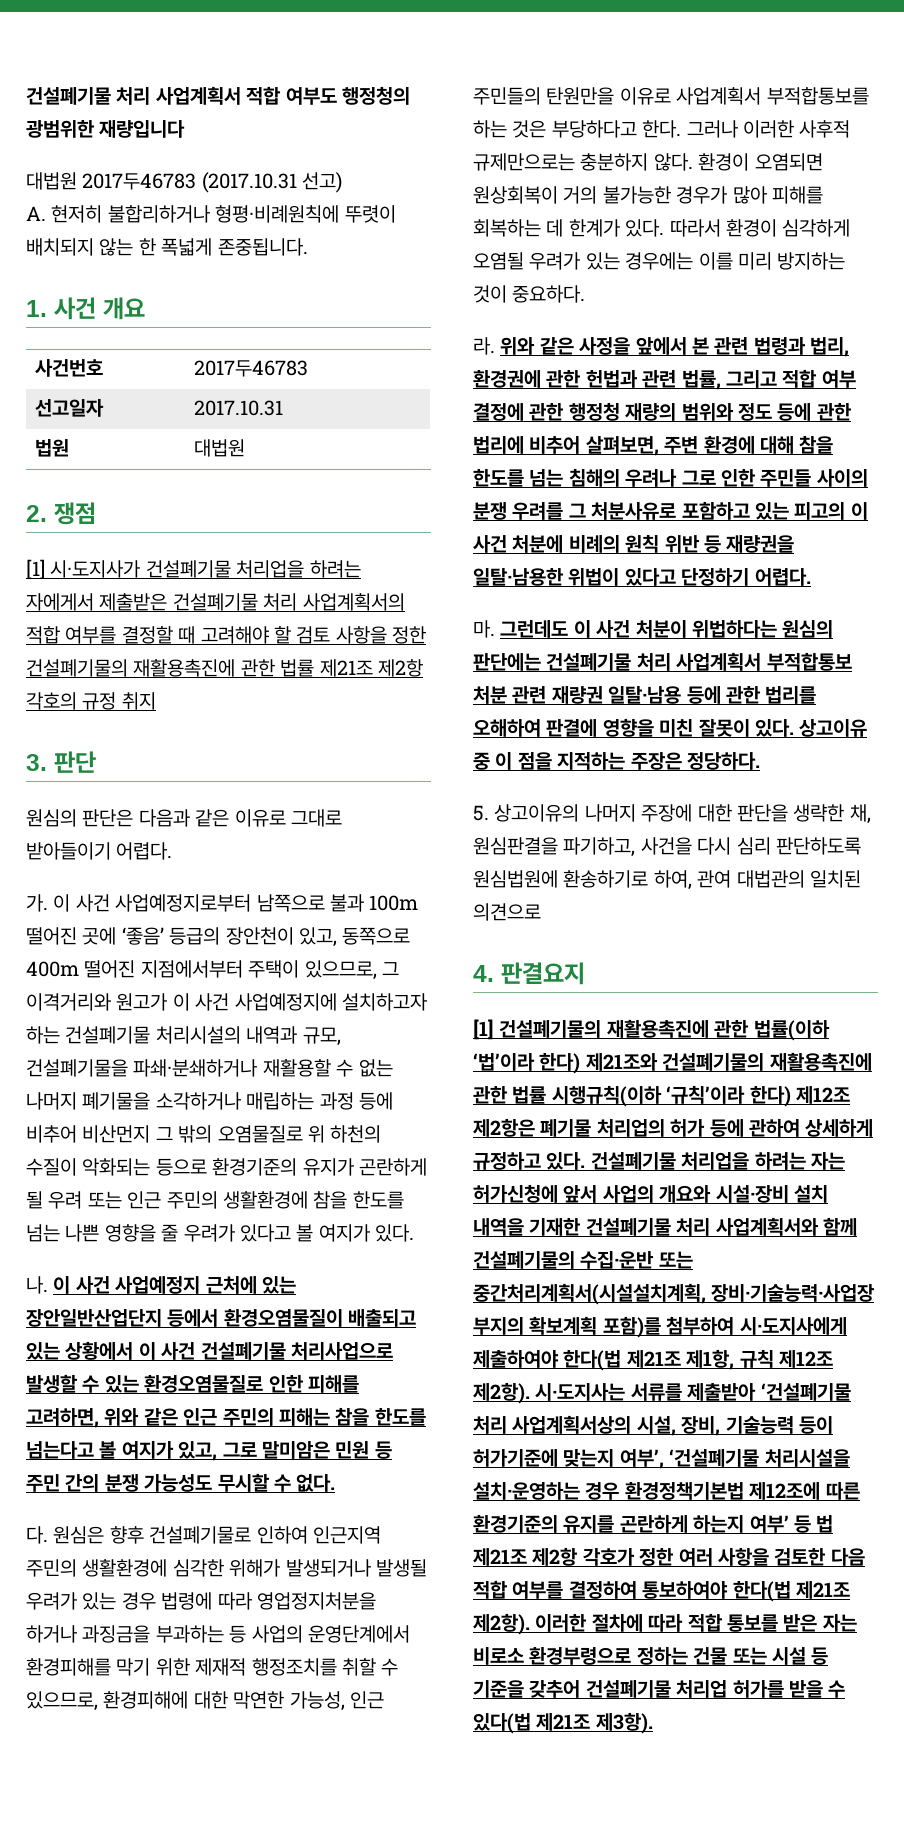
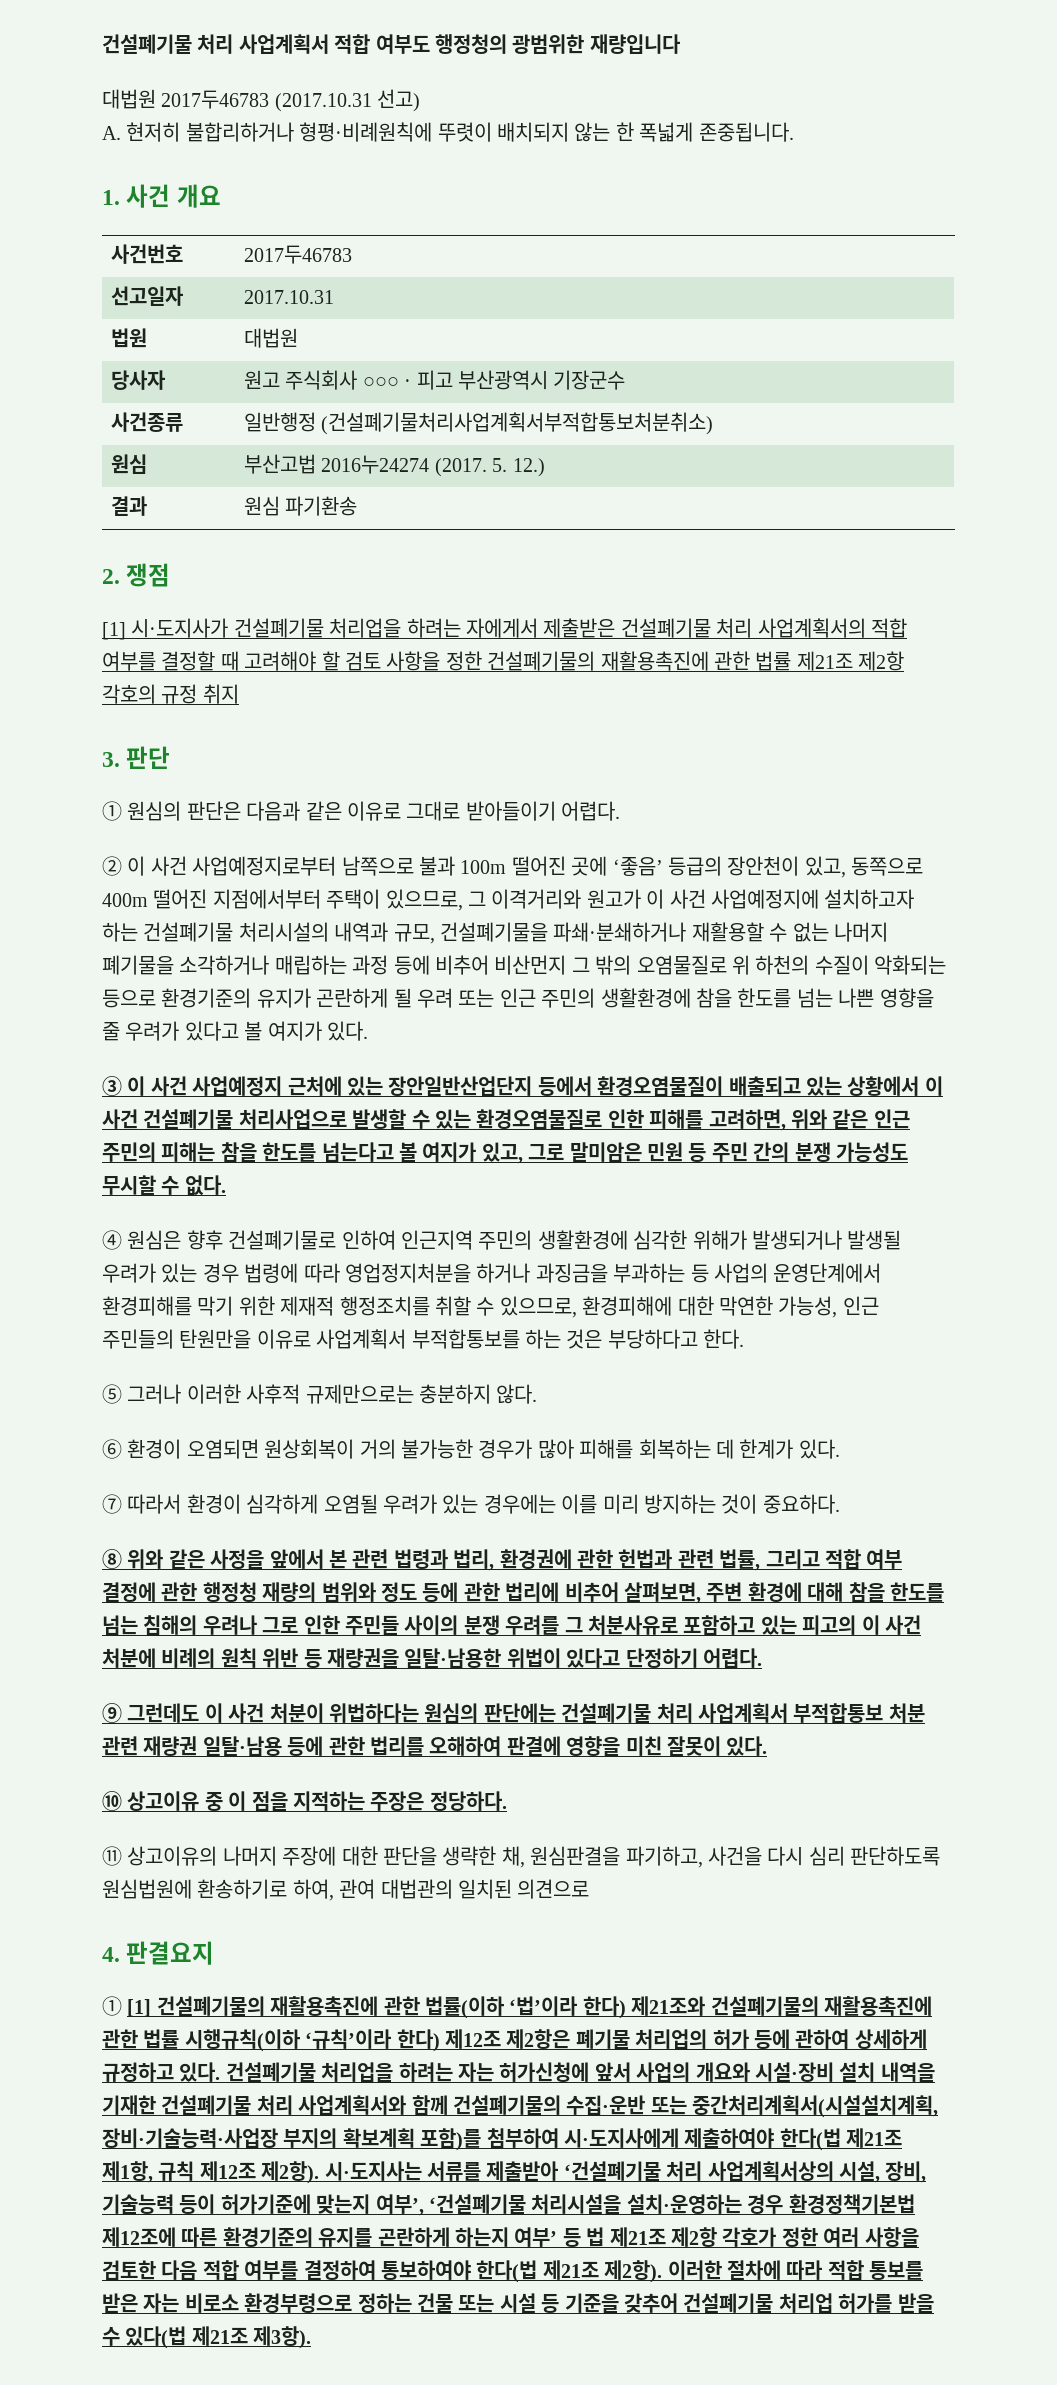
(245, 448) none -> [111,370,166,390] [244,370,626,390] [111,412,184,432] [244,412,714,435] [111,454,148,474] [244,454,545,477] [111,496,148,516] [244,496,358,516] // 당사자 | 원고 주식회사 ○○○ · 피고 부산광역시 기장군수 // 사건종류 | 일반행정 (건설폐기물처리사업계획서부적합통보처분취소) // 원심 | 부산고법 2016누24274 (2017. 5. 12.) // 결과 | 원심 파기환송
(96, 762) none -> [102,801,122,821] ①
[26,894,48,912] 가. -> [102,856,122,876] ②
[26,1276,48,1294] 나. -> [102,1076,122,1096] ③
[26,1526,48,1544] 다. -> [102,1230,122,1250] ④
(682, 129) none -> [102,1384,122,1404] // ⑤
(693, 162) none -> [102,1439,122,1459] // ⑥
(665, 228) none -> [102,1494,122,1514] // ⑦
[473,337,495,355] 라. -> [102,1549,122,1569] ⑧
[473,620,495,638] 마. -> [102,1703,122,1723] ⑨
(794, 728) none -> [102,1791,122,1811] // ⑩
[473,805,489,821] 5. -> [102,1846,122,1866] ⑪
(585, 973) none -> [102,1996,122,2016] ①

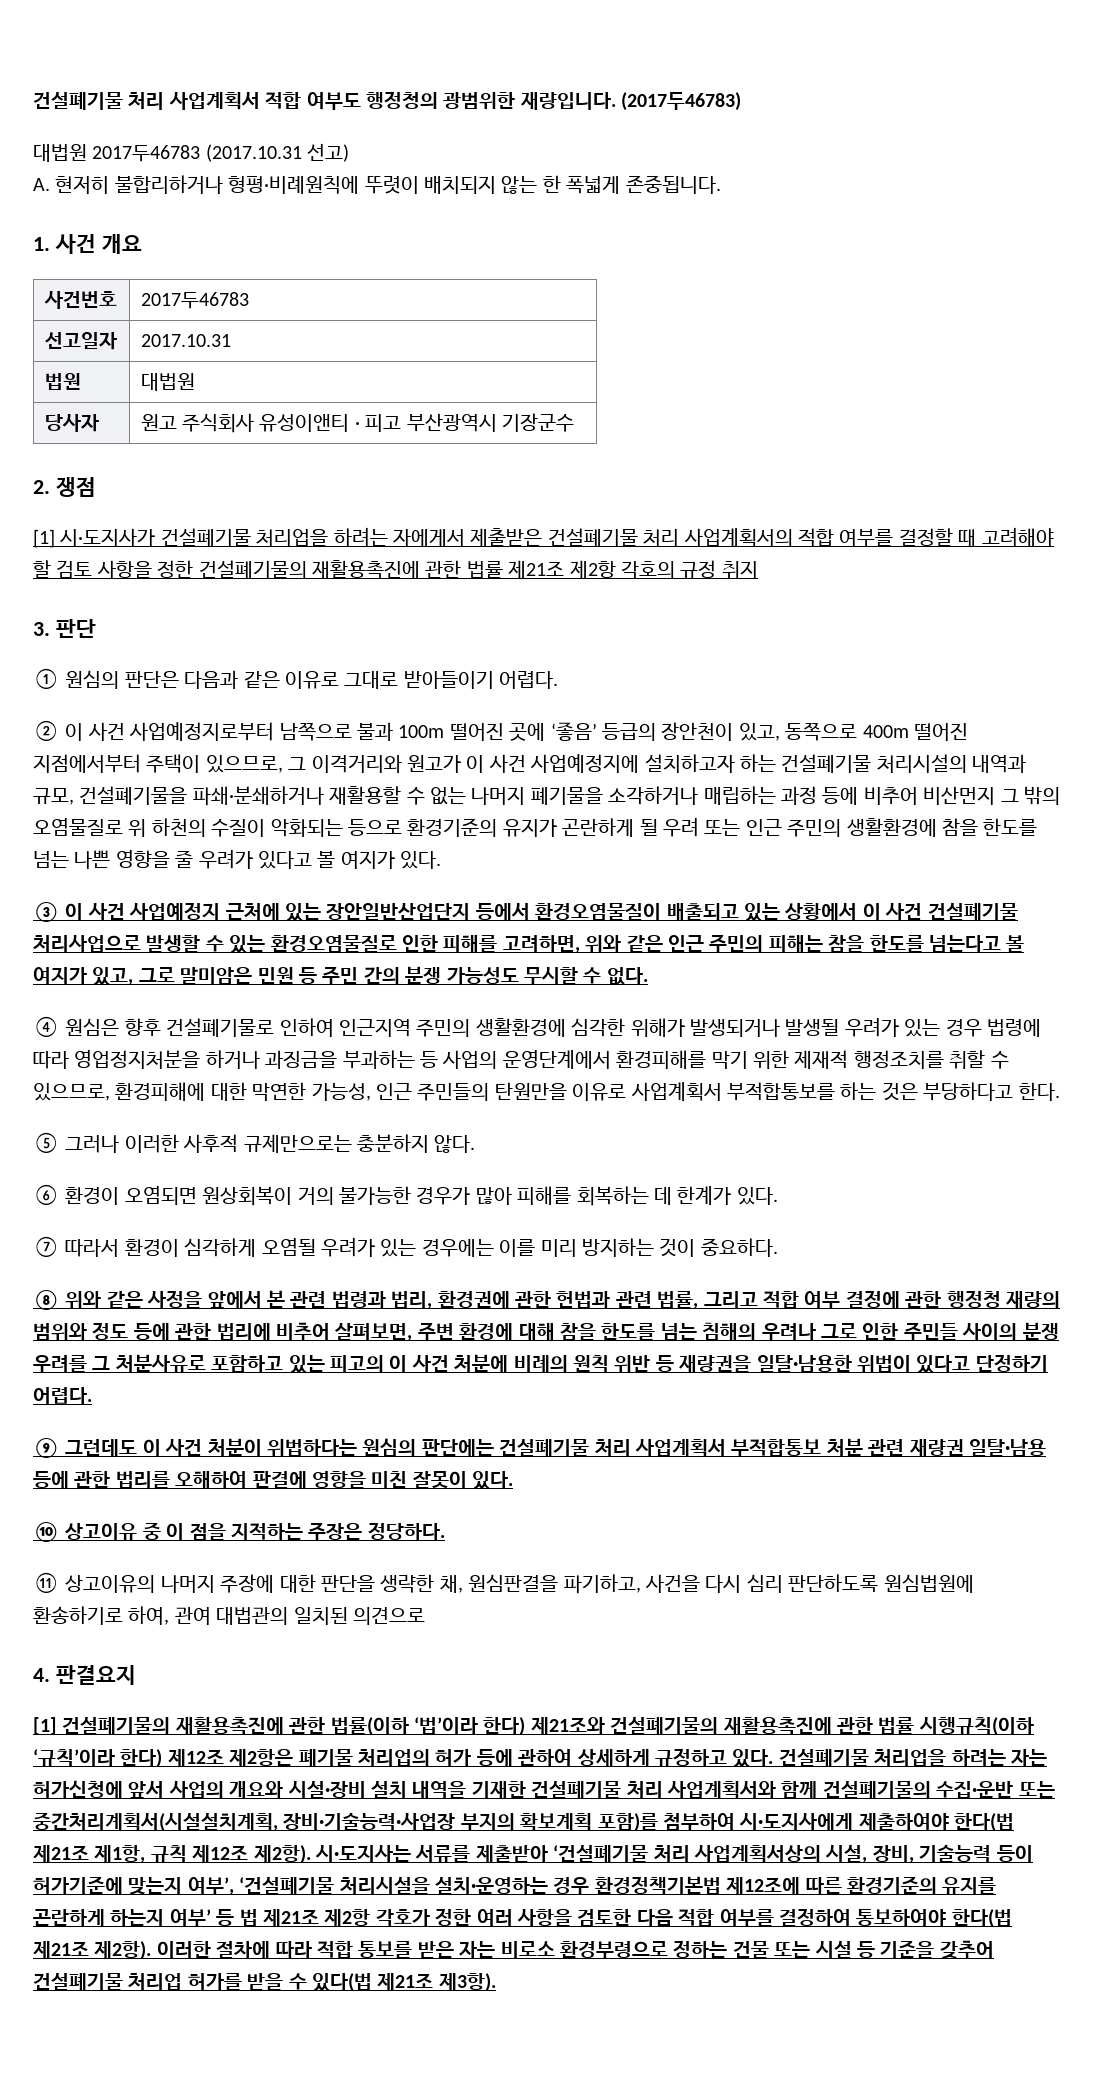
[589,34,680,54] 재량입니다 -> [520,92,742,111] 재량입니다. (2017두46783)
[362,377,399,388] ○○○ -> [259,414,350,432] 유성이앤티
[111,412,184,432] [244,412,714,435] [111,454,148,474] [244,454,545,477] [111,496,148,516] [244,496,358,516] // 사건종류 | 일반행정 (건설폐기물처리사업계획서부적합통보처분취소) // 원심 | 부산고법 2016누24274 (2017. 5. 12.) // 결과 | 원심 파기환송 -> (574, 422) none
[102,1996,122,2016] ① -> (136, 1675) none

